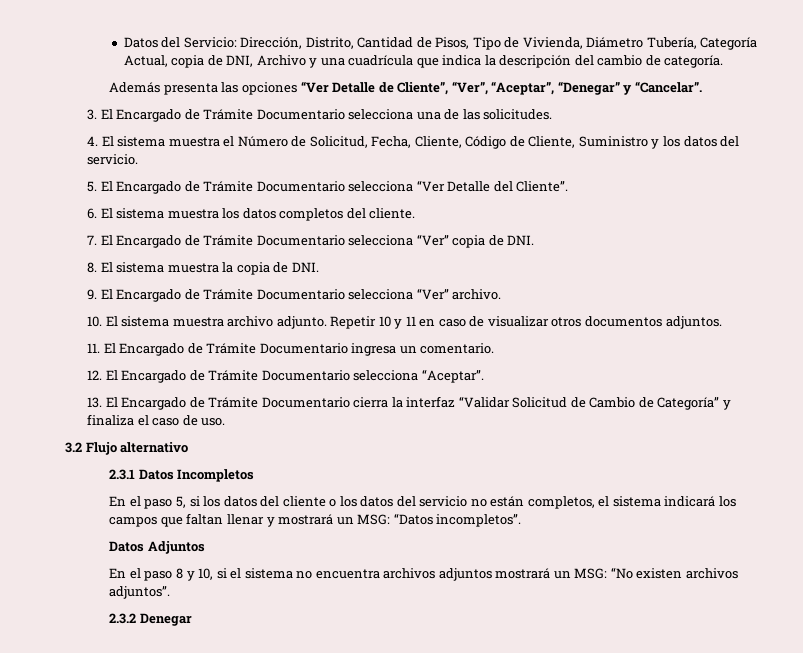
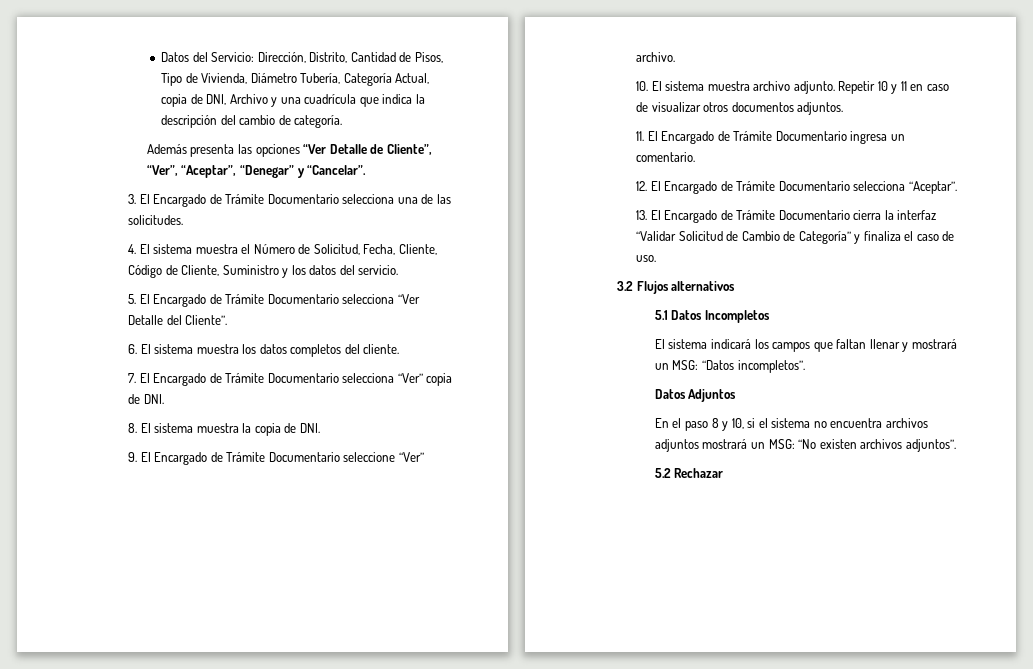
[348,289,414,300] selecciona -> [343,452,396,462] seleccione
[85,442,189,455] [109,469,136,480] Flujo alternativo // 2.3.1 -> [636,281,736,294] [654,310,668,320] Flujos alternativos // 5.1
[109,496,610,509] En el paso 5, si los datos del cliente o los datos del servicio no están completos, el -> [654,339,665,349] El
[109,613,192,626] 2.3.2 Denegar -> [654,468,724,478] 5.2 Rechazar

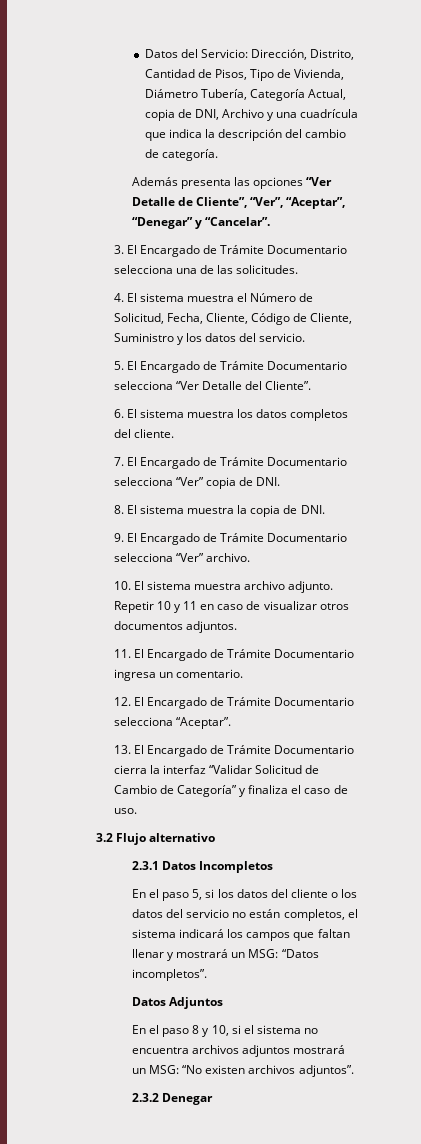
[343,452,396,462] seleccione -> [113,553,173,562] selecciona
[636,281,736,294] [654,310,668,320] Flujos alternativos // 5.1 -> [115,833,215,845] [132,861,160,870] Flujo alternativo // 2.3.1
[654,339,665,349] El -> [132,889,358,901] [132,909,358,921] En el paso 5, si los datos del cliente o los datos del servicio no están completos, el
[654,468,724,478] 5.2 Rechazar -> [132,1093,214,1105] 2.3.2 Denegar

